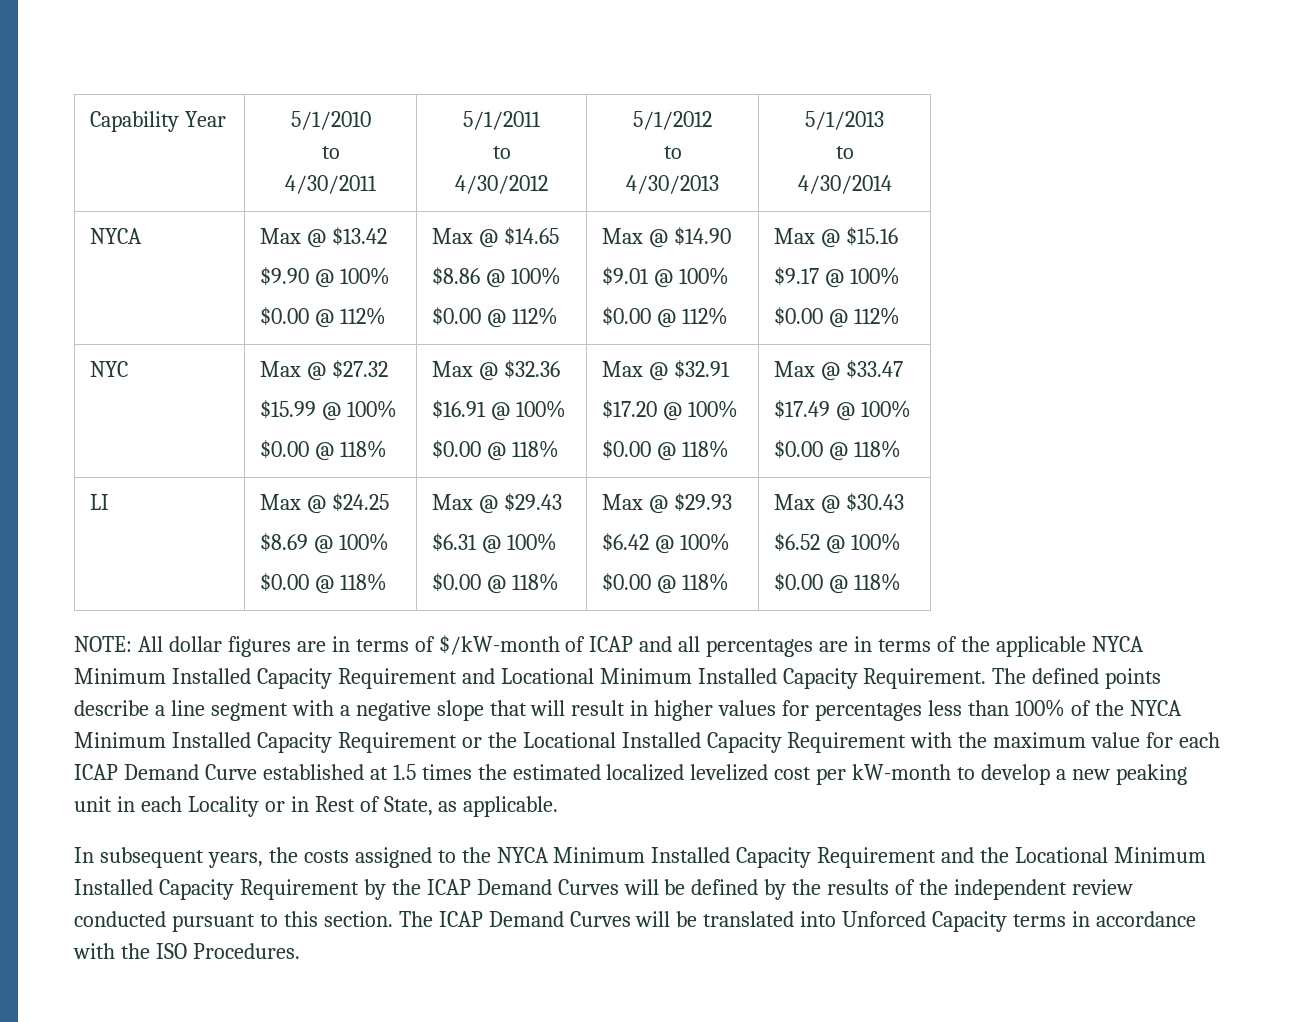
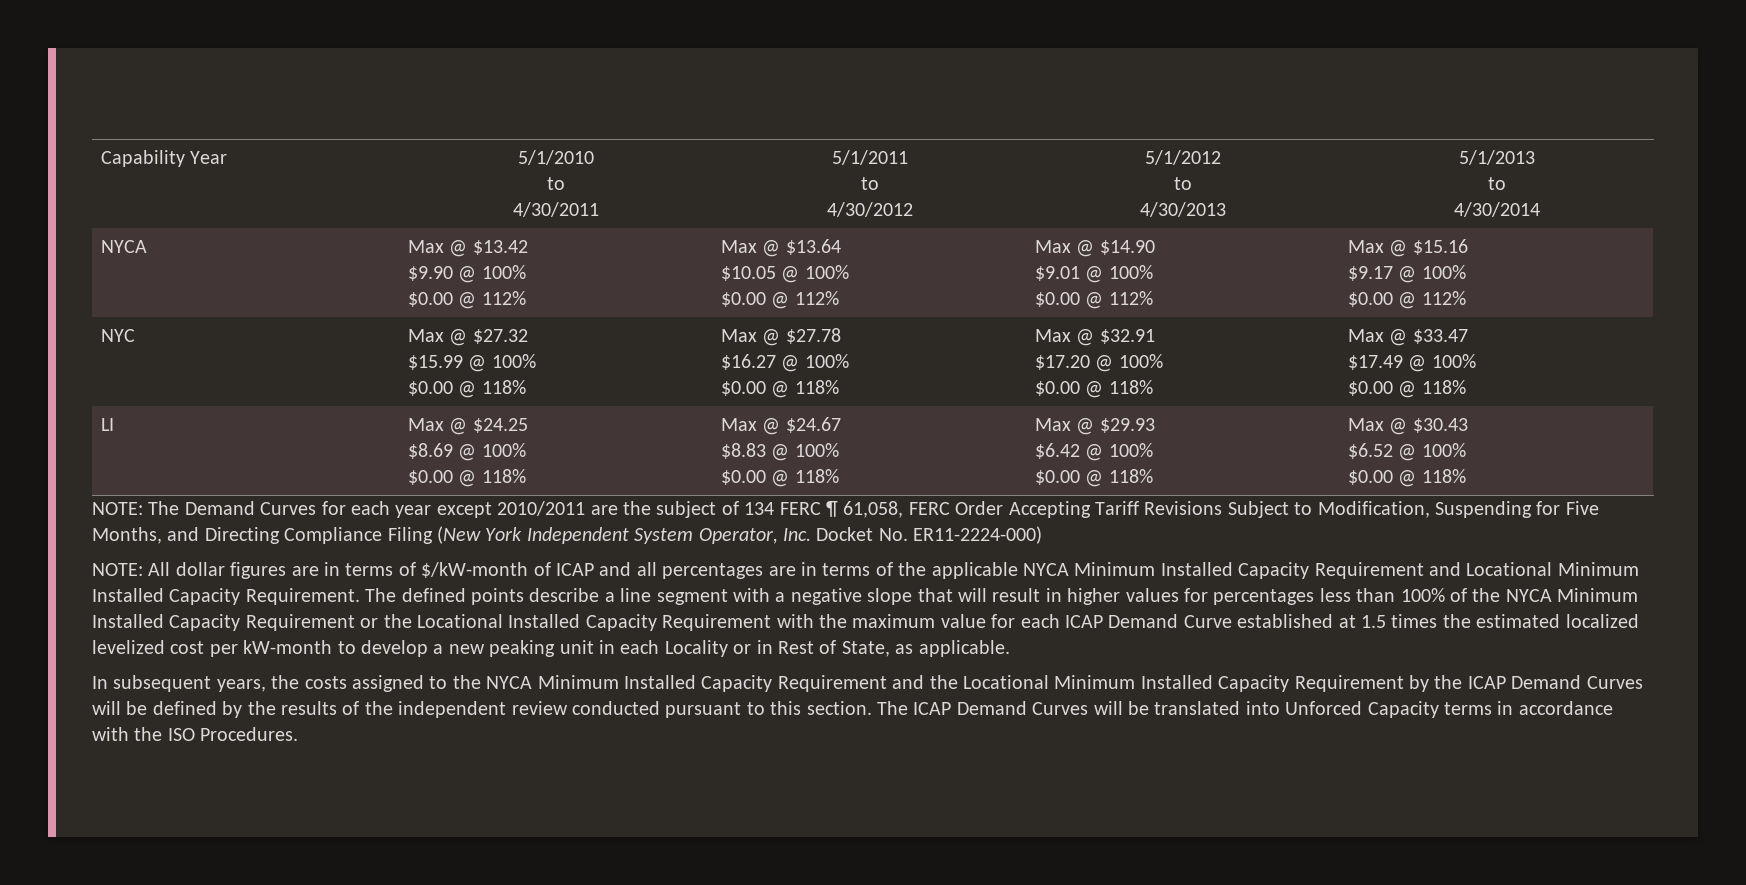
[503,227,559,246] [431,267,480,286] $14.65 // $8.86 -> [785,239,841,255] [721,266,777,281] $13.64 // $10.05
[503,360,560,379] [431,400,486,419] $32.36 // $16.91 -> [785,328,841,344] [721,354,777,370] $27.78 // $16.27
[503,493,562,512] [431,533,477,552] $29.43 // $6.31 -> [785,417,841,433] [721,443,767,459] $24.67 // $8.83
(901, 582) none -> [92,501,1599,518] [92,526,1043,544] // NOTE: The Demand Curves for each year except 2010/2011 are the subject of 134 FERC ¶ 61,058, FERC Order Accepting Tariff Revisions Subject to Modification, Suspending for Five Months, and Directing Compliance Filing (New York Independent System Operator, Inc. Docket No. ER11-2224-000)

